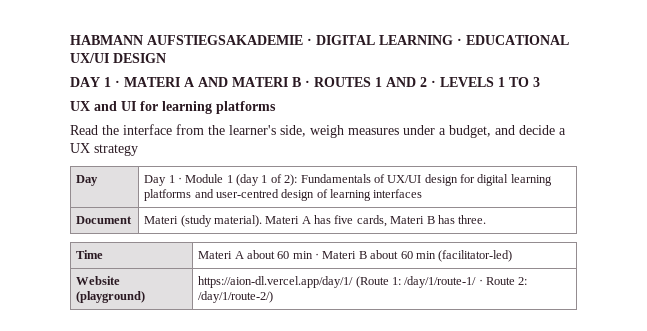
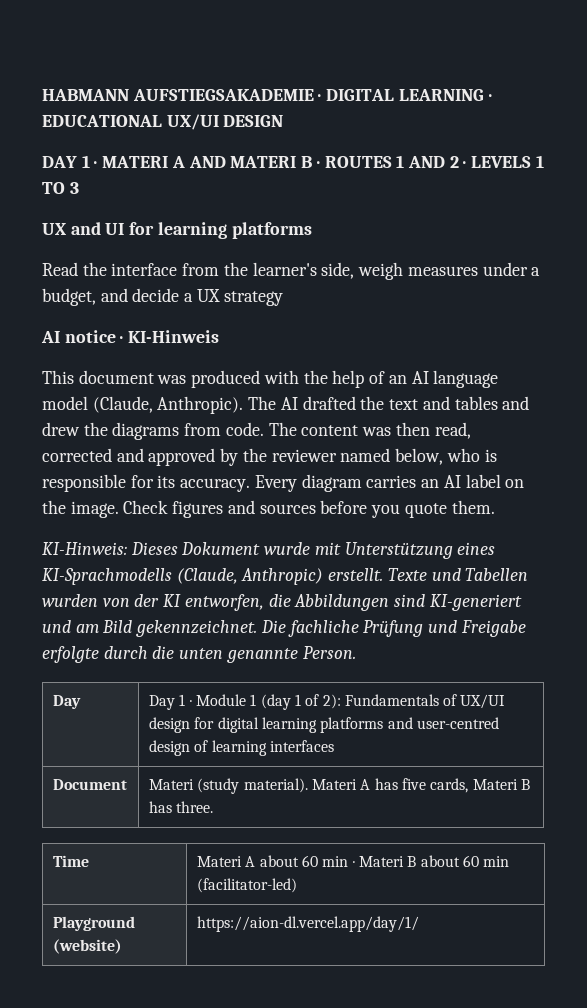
(138, 150) none -> [41,330,220,343] [42,370,499,388] [42,396,530,414] [42,422,471,440] [42,448,497,466] [42,474,525,492] [42,500,495,518] [42,542,496,559] [42,568,529,585] [42,594,522,611] [42,620,526,637] [42,646,356,663] // AI notice · KI-Hinweis // This document was produced with the help of an AI language model (Claude, Anthropic). The AI drafted the text and tables and drew the diagrams from code. The content was then read, corrected and approved by the reviewer named below, who is responsible for its accuracy. Every diagram carries an AI label on the image. Check figures and sources before you quote them. // KI-Hinweis: Dieses Dokument wurde mit Unterstützung eines KI-Sprachmodells (Claude, Anthropic) erstellt. Texte und Tabellen wurden von der KI entworfen, die Abbildungen sind KI-generiert und am Bild gekennzeichnet. Die fachliche Prüfung und Freigabe erfolgte durch die unten genannte Person.
[76,276,121,285] [76,291,146,303] Website (playground) -> [52,916,135,931] [52,939,122,954] Playground (website)
[355,276,528,288] [198,291,274,303] (Route 1: /day/1/route-1/ · Route 2: /day/1/route-2/) -> (419, 924) none

